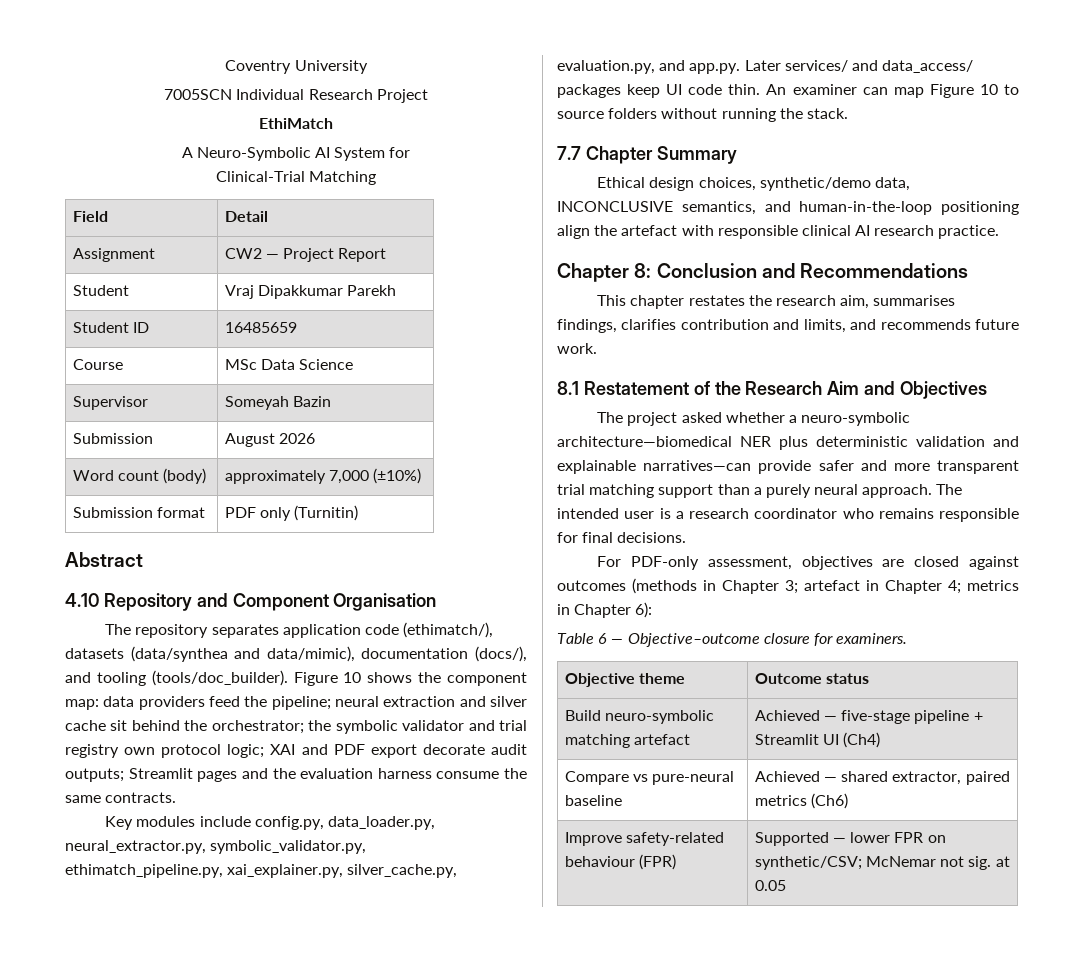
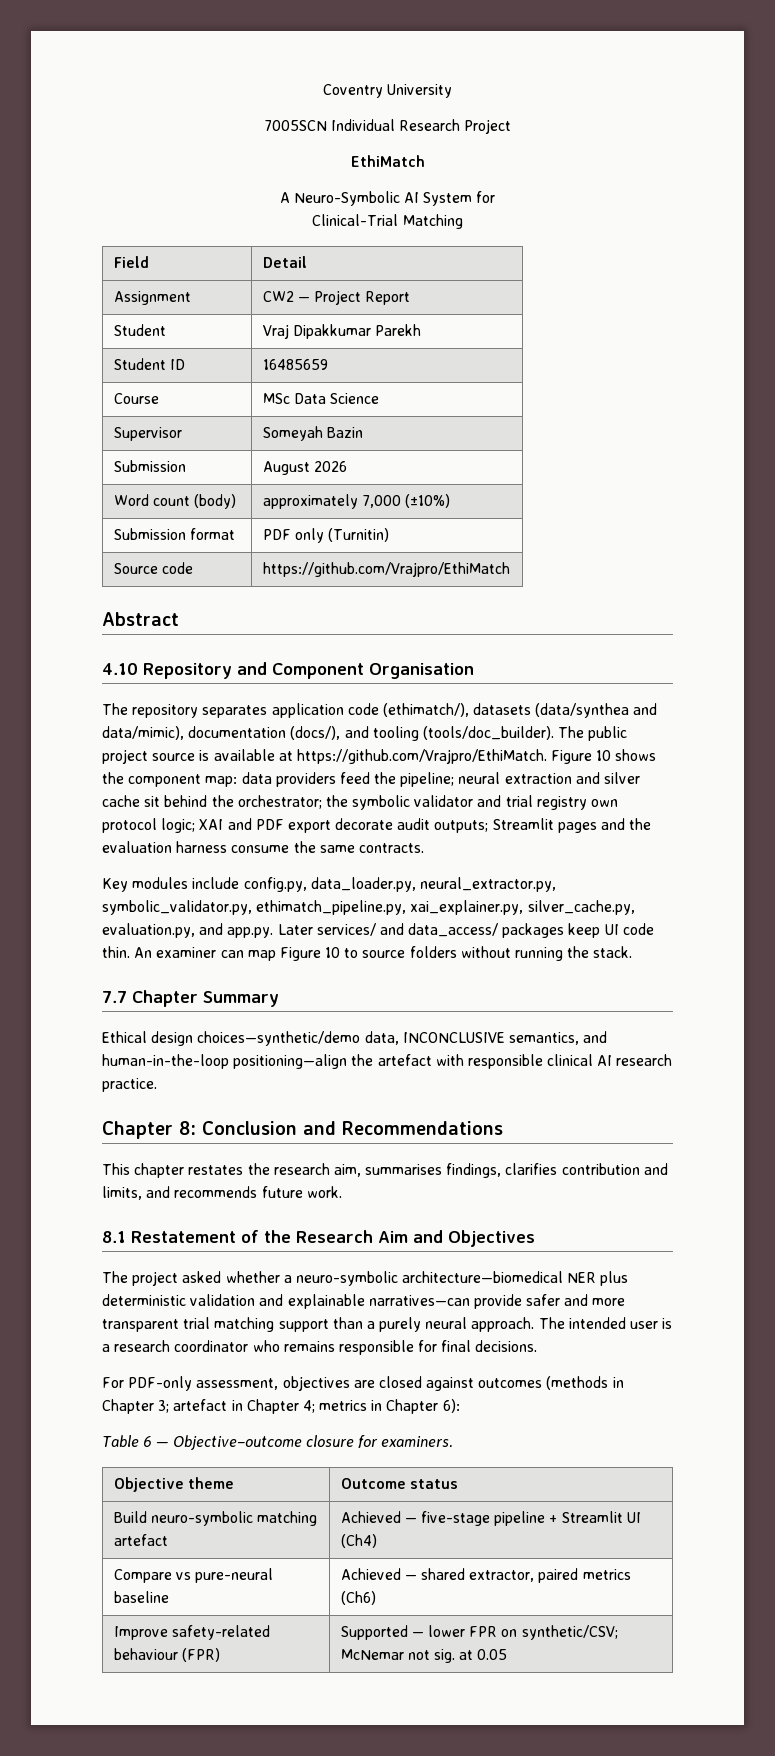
(359, 513) none -> [113,562,193,574] [262,562,510,577] // Source code | https://github.com/Vrajpro/EthiMatch
(288, 678) none -> [558,726,628,741] [102,749,547,764] The public project source is available at https://github.com/Vrajpro/EthiMatch.
[698,177,871,191] choices, synthetic/demo -> [197,1031,361,1046] choices—synthetic/demo
[941,201,1019,215] [557,225,590,239] positioning align -> [233,1054,348,1069] positioning—align

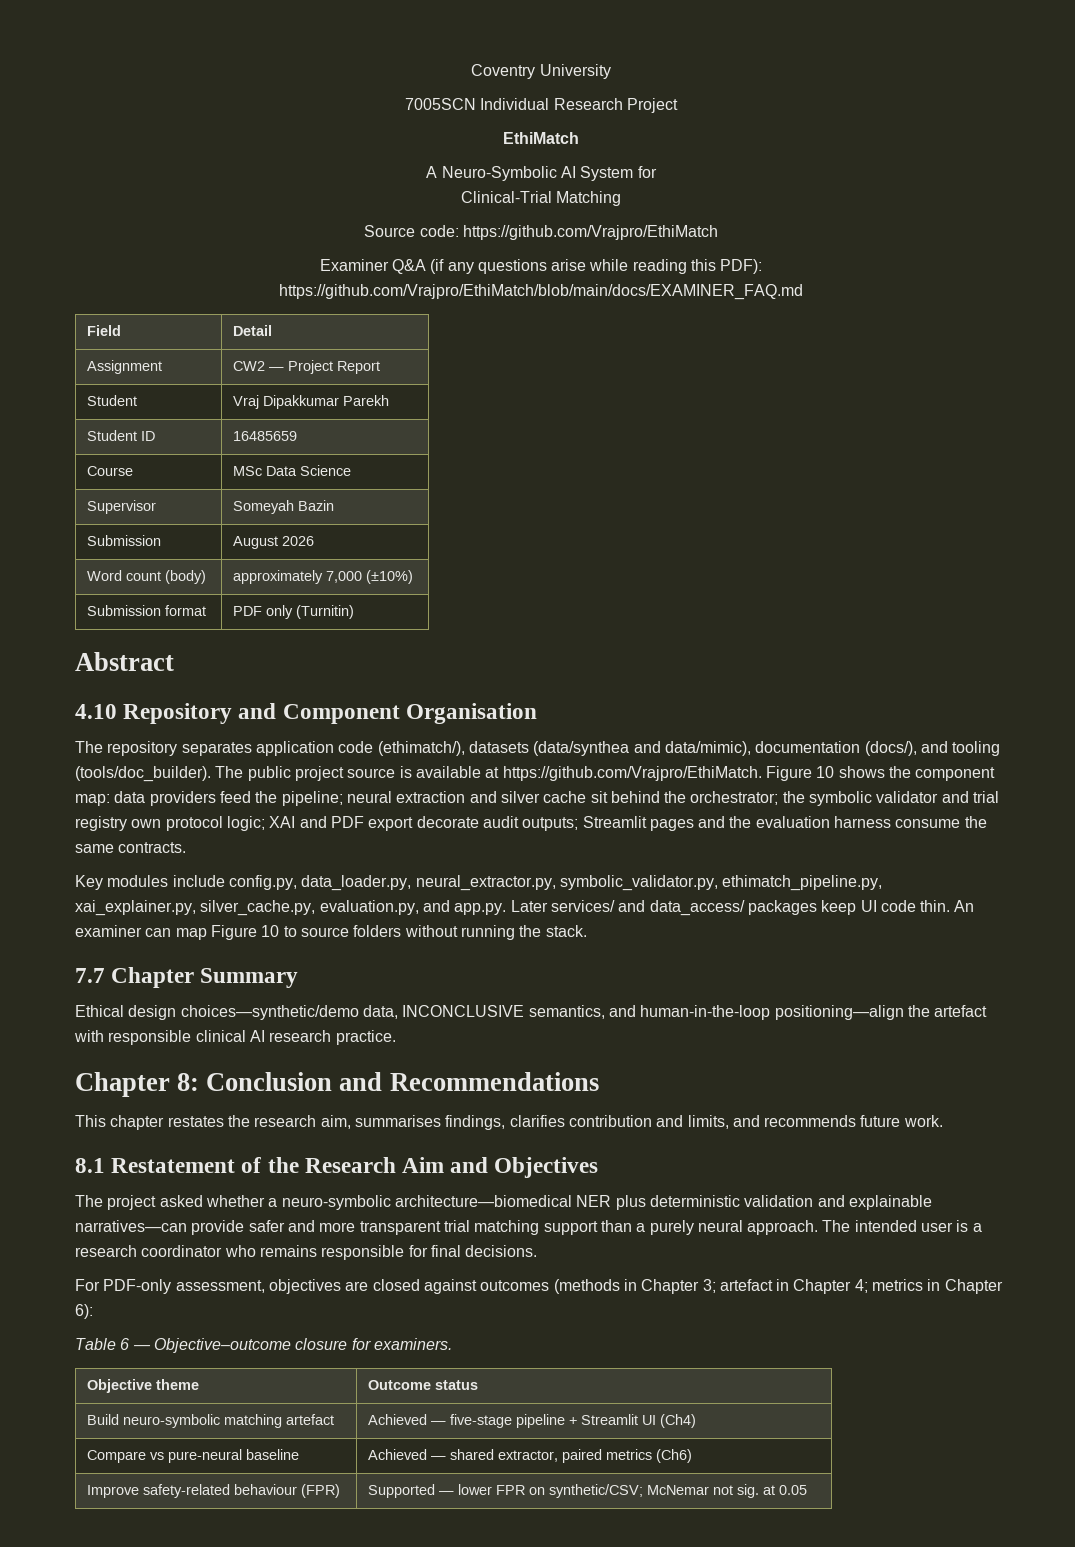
(463, 221) none -> [364,225,718,240] [319,259,763,274] [279,284,803,300] // Source code: https://github.com/Vrajpro/EthiMatch // Examiner Q&A (if any questions arise while reading this PDF): https://github.com/Vrajpro/EthiMatch/blob/main/docs/EXAMINER_FAQ.md
[113,562,193,574] [262,562,510,577] // Source code | https://github.com/Vrajpro/EthiMatch -> (355, 612) none

